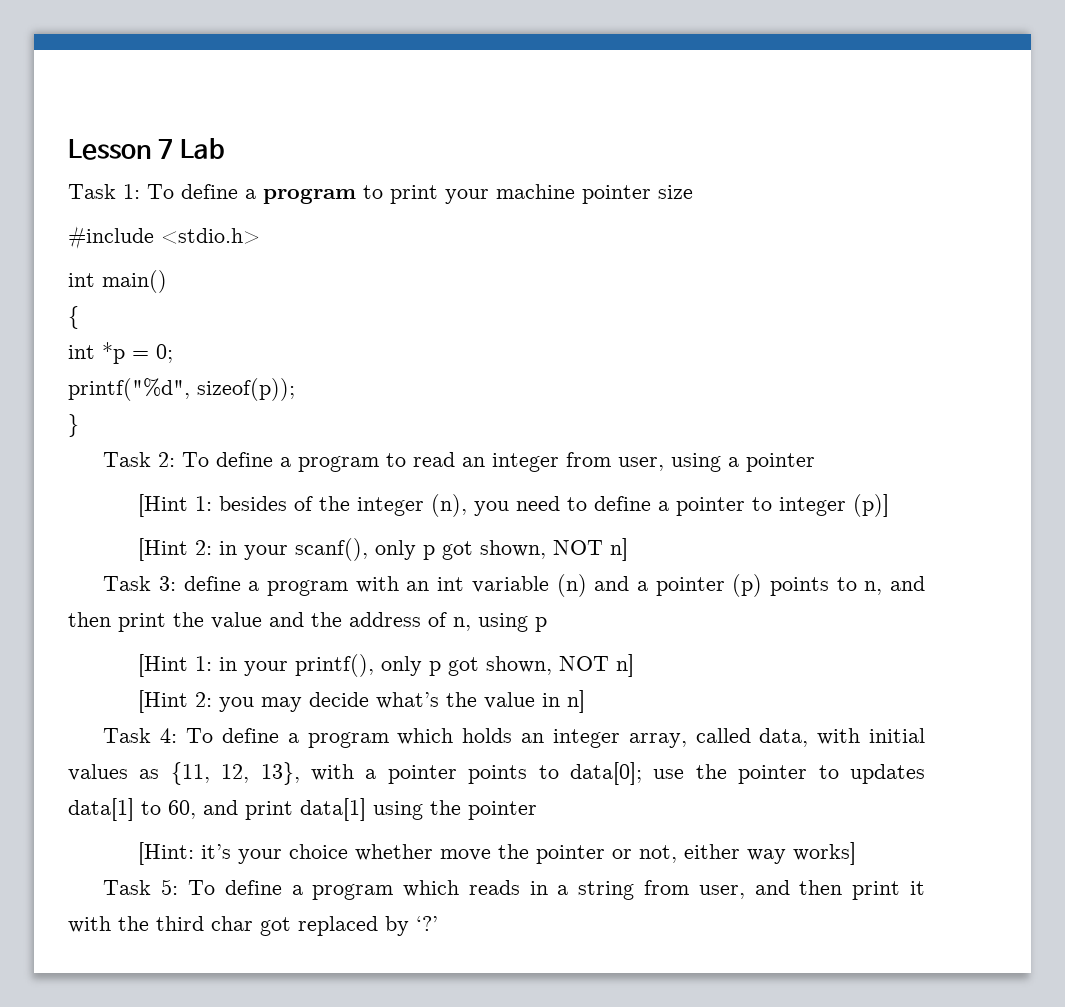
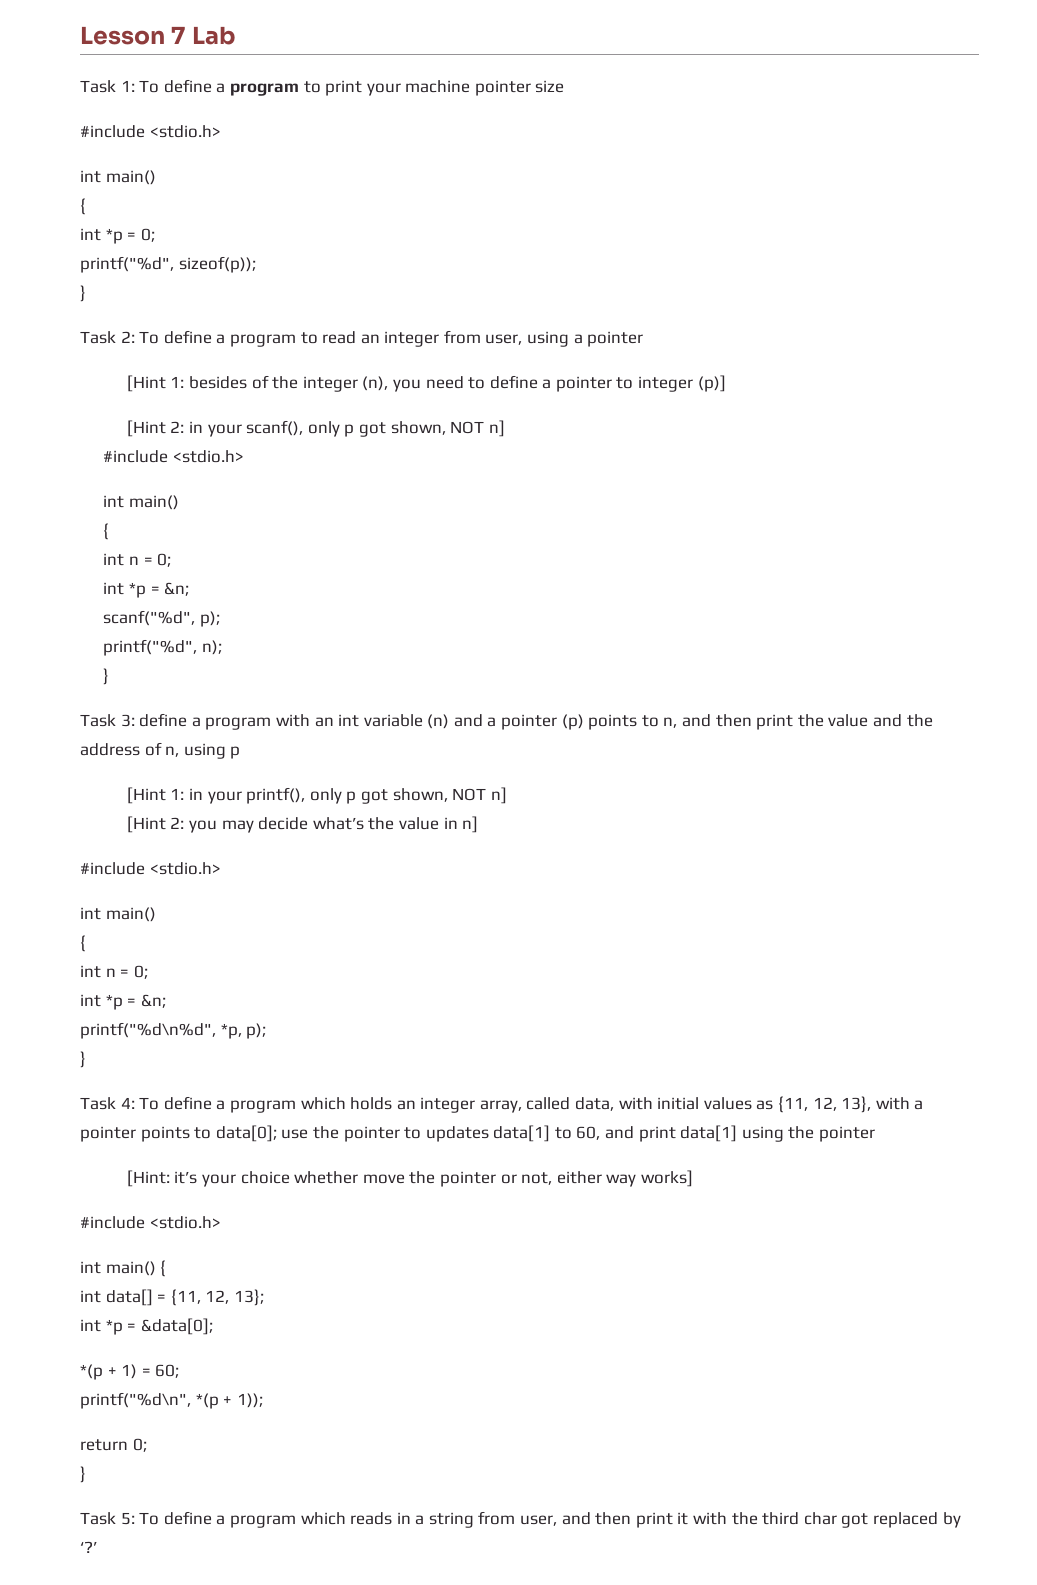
(629, 549) none -> [103,450,244,463] [103,495,179,510] [103,523,110,540] [103,553,172,567] [103,582,190,598] [103,610,220,627] [103,639,222,656] [103,668,110,685] // #include <stdio.h> // int main() // { // int n = 0; // int *p = &n; // scanf("%d", p); // printf("%d", n); // }
(586, 701) none -> [80,862,221,875] [80,907,156,922] [80,935,86,952] [80,965,148,979] [80,994,166,1010] [80,1022,267,1039] [80,1051,86,1068] // #include <stdio.h> // int main() // { // int n = 0; // int *p = &n; // printf("%d\n%d", *p, p); // }
(857, 853) none -> [80,1216,221,1229] [80,1260,167,1277] [80,1289,264,1306] [80,1318,213,1335] [80,1364,180,1380] [80,1392,263,1409] [80,1438,147,1452] [80,1466,86,1483] // #include <stdio.h> // int main() { // int data[] = {11, 12, 13}; // int *p = &data[0]; // *(p + 1) = 60; // printf("%d\n", *(p + 1)); // return 0; // }

